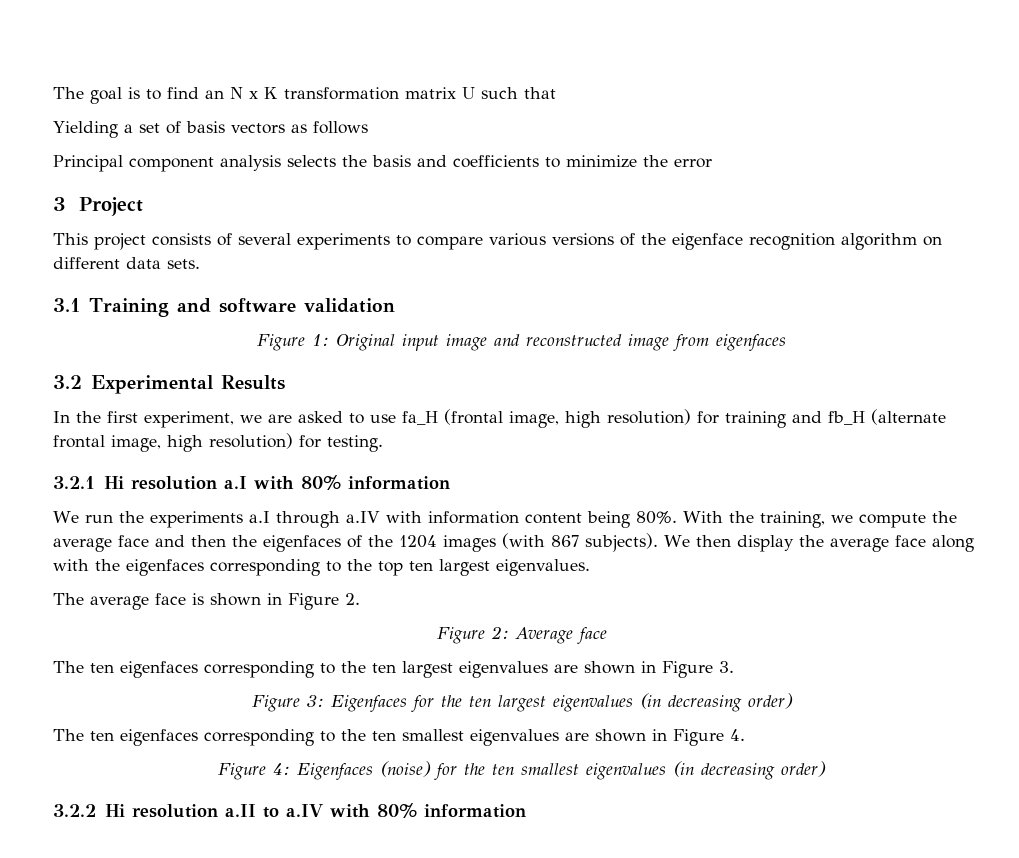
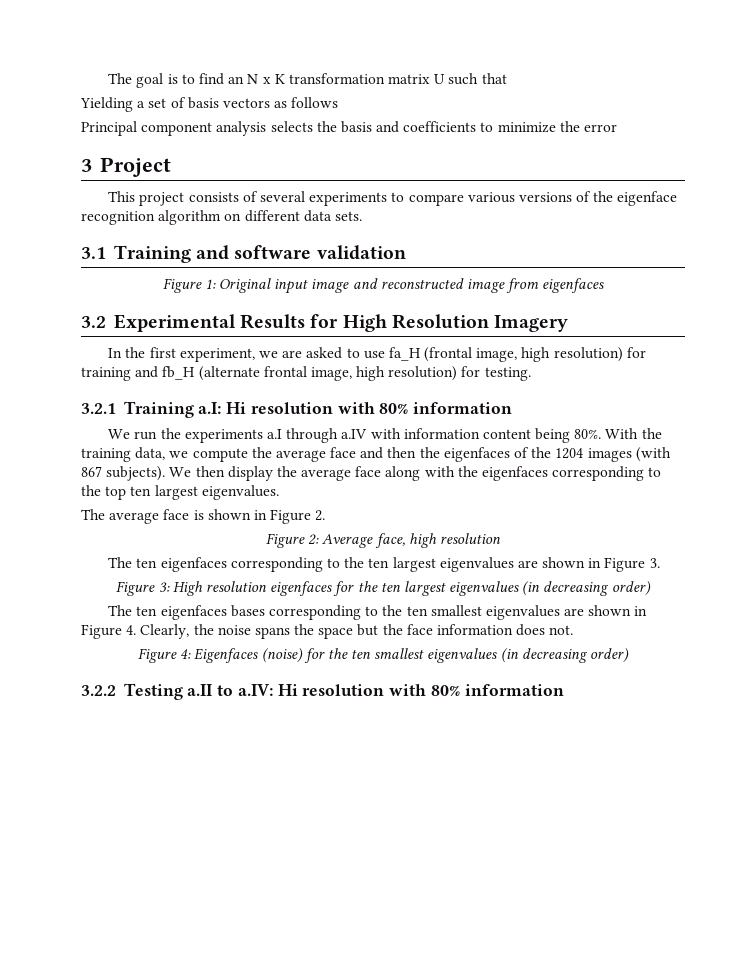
(285, 382) none -> [310,314,569,332] for High Resolution Imagery
[103,476,247,490] Hi resolution a.I -> [123,401,333,418] Training a.I: Hi resolution
[759,511,825,528] training, -> [81,447,166,462] training data,
[576,627,607,644] face -> [374,533,501,548] face, high resolution
[330,695,407,712] Eigenfaces -> [172,581,333,596] High resolution eigenfaces
(198, 737) none -> [230,605,265,617] bases
(745, 735) none -> [140,624,574,639] Clearly, the noise spans the space but the face information does not.
[104,804,324,818] Hi resolution a.II to a.IV -> [123,683,385,700] Testing a.II to a.IV: Hi resolution

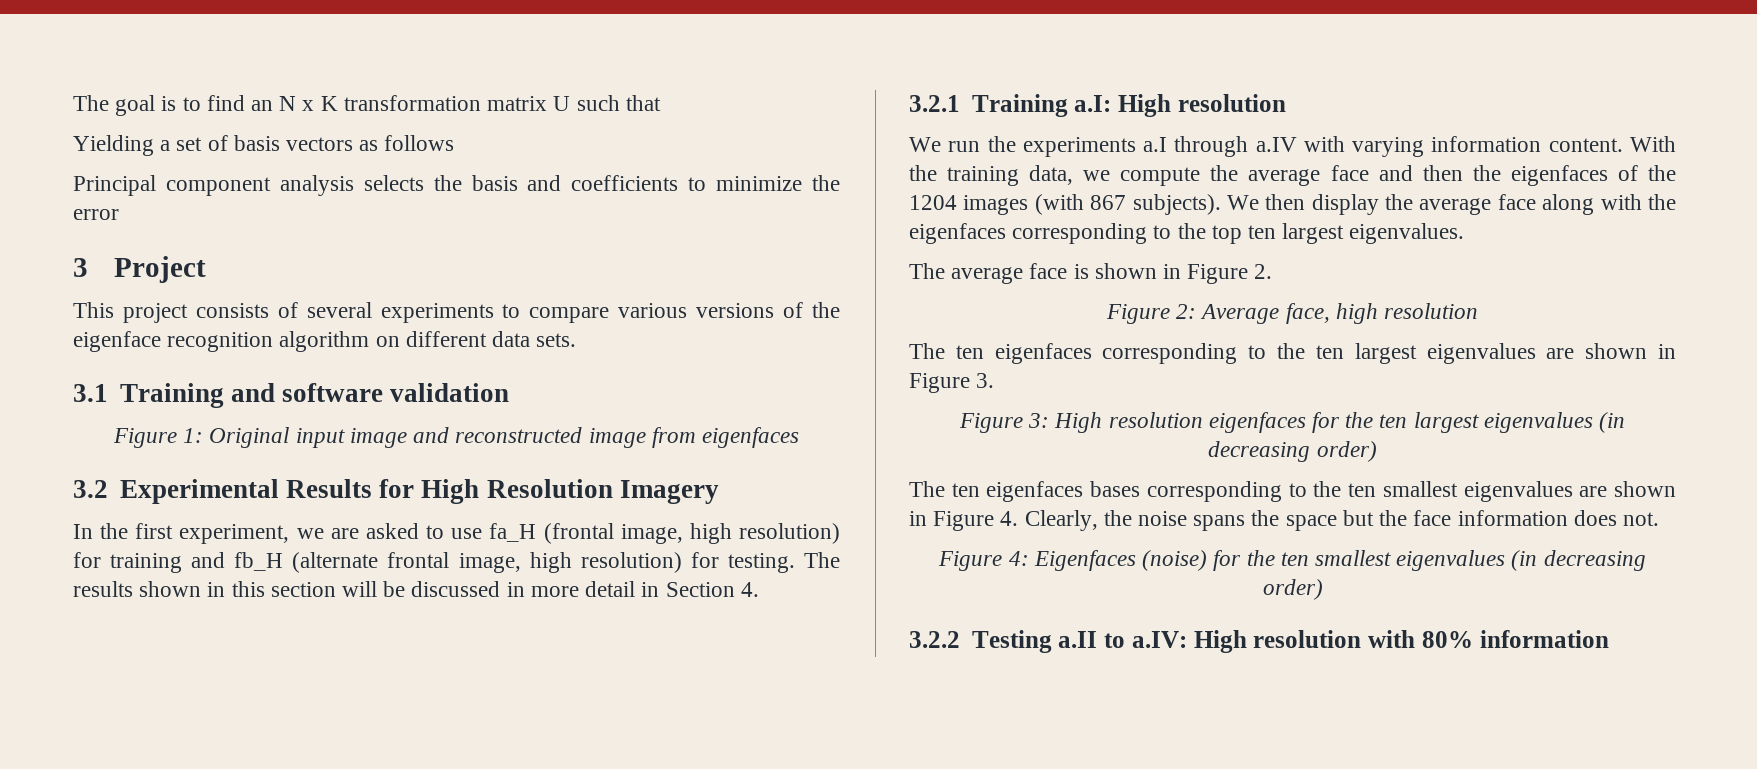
(531, 374) none -> [804,552,840,568] [73,581,759,597] The results shown in this section will be discussed in more detail in Section 4.
[226,402,513,414] Hi resolution with 80% information -> [1118,94,1286,117] High resolution
[403,428,602,443] information content being 80%. -> [1352,136,1623,157] varying information content.
[277,684,298,696] Hi -> [1193,630,1247,653] High

